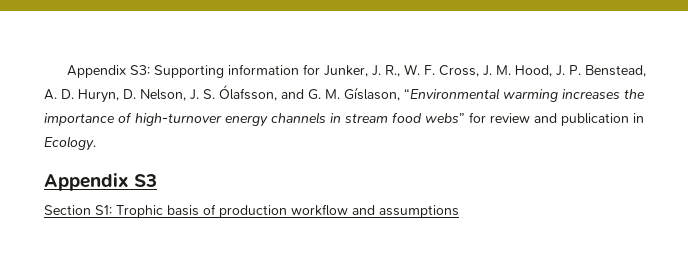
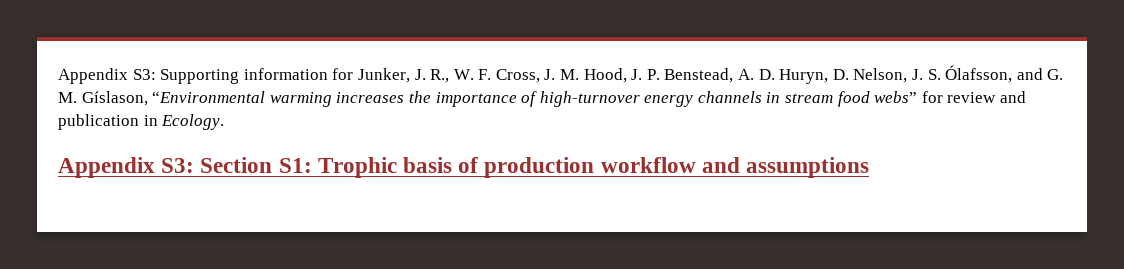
[134,174,158,187] S3 // -> [161,158,195,173] S3:

